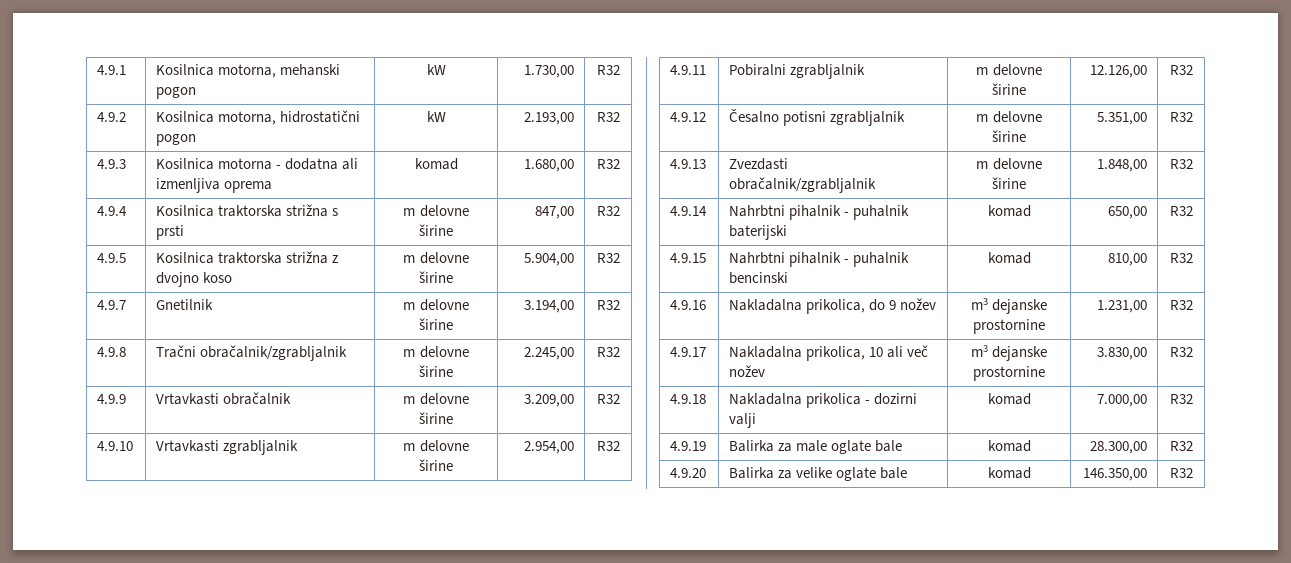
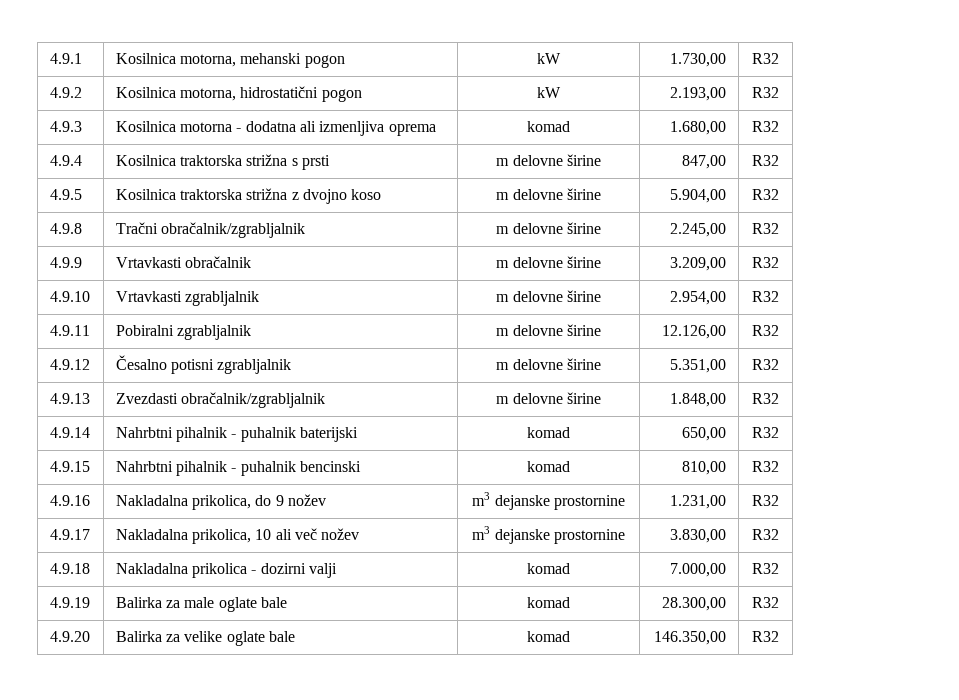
[97,300,127,310] [156,299,214,310] [403,299,469,311] [419,318,453,330] [523,300,574,313] [596,300,620,310] // 4.9.7 | Gnetilnik | m delovne širine | 3.194,00 | R32 -> (779, 194) none

